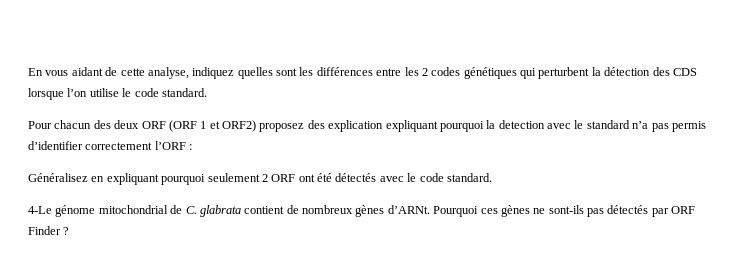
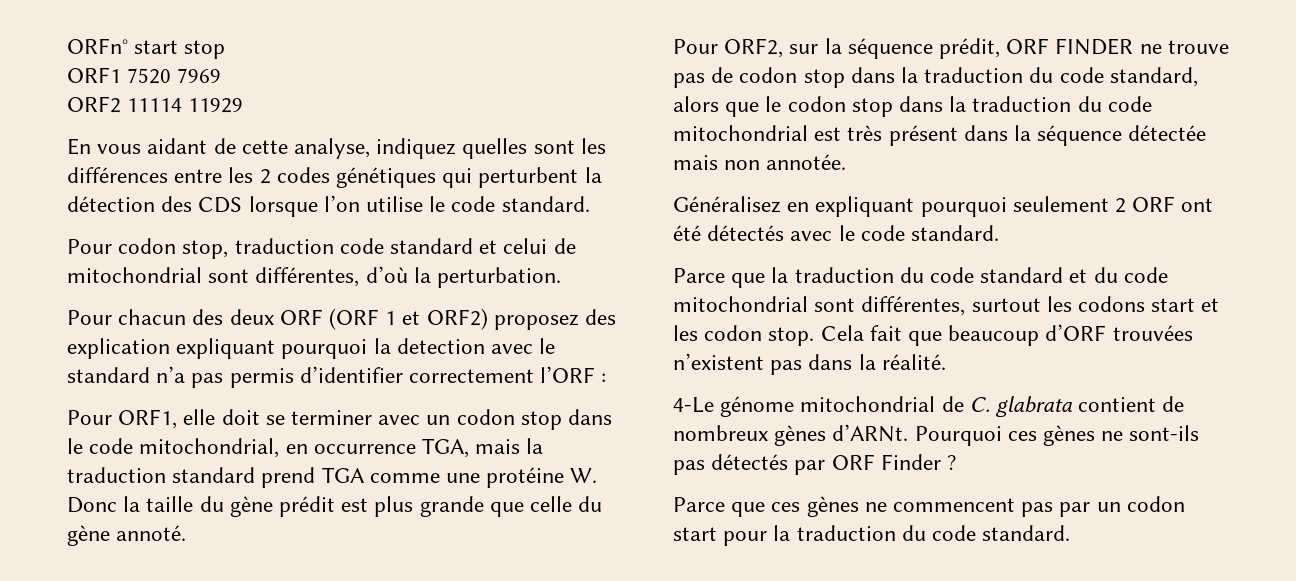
(28, 72) none -> [67,38,226,59] [67,67,222,84] [67,96,244,113] ORFn° start stop // ORF1 7520 7969 // ORF2 11114 11929 //
(207, 92) none -> [67,238,576,259] [67,266,562,288] // Pour codon stop, traduction code standard et celui de mitochondrial sont différentes, d’où la perturbation.
(193, 147) none -> [67,409,613,430] [67,438,544,458] [67,467,598,488] [67,496,603,517] [67,525,187,546] [673,38,1229,59] [673,67,1198,88] [673,96,1152,117] [673,125,1207,146] [673,154,847,170] // Pour ORF1, elle doit se terminer avec un codon stop dans le code mitochondrial, en occurrence TGA, mais la traduction standard prend TGA comme une protéine W. Donc la taille du gène prédit est plus grande que celle du gène annoté. // Pour ORF2, sur la séquence prédit, ORF FINDER ne trouve pas de codon stop dans la traduction du code standard, alors que le codon stop dans la traduction du code mitochondrial est très présent dans la séquence détectée mais non annotée.
(492, 177) none -> [673,267,1168,288] [673,296,1220,316] [673,324,1193,346] [673,353,946,375] // Parce que la traduction du code standard et du code mitochondrial sont différentes, surtout les codons start et les codon stop. Cela fait que beaucoup d’ORF trouvées n’existent pas dans la réalité.
(70, 231) none -> [673,496,1185,517] [673,525,1071,546] // Parce que ces gènes ne commencent pas par un codon start pour la traduction du code standard.

